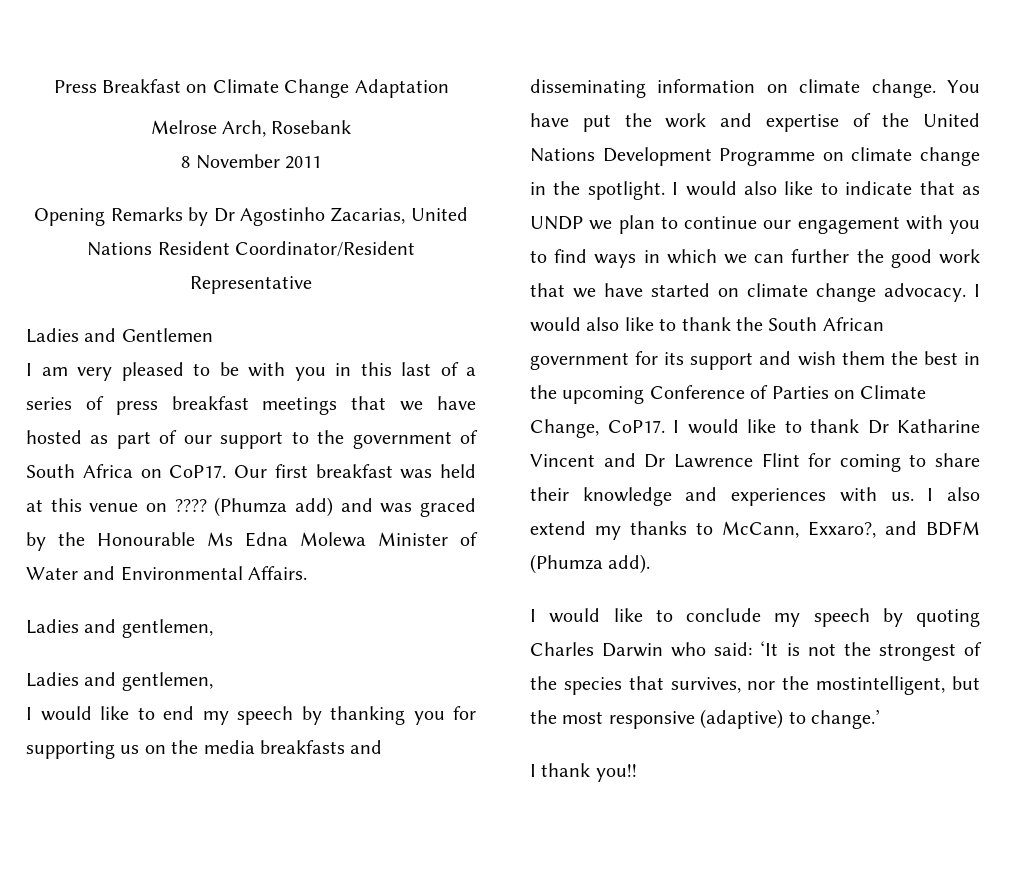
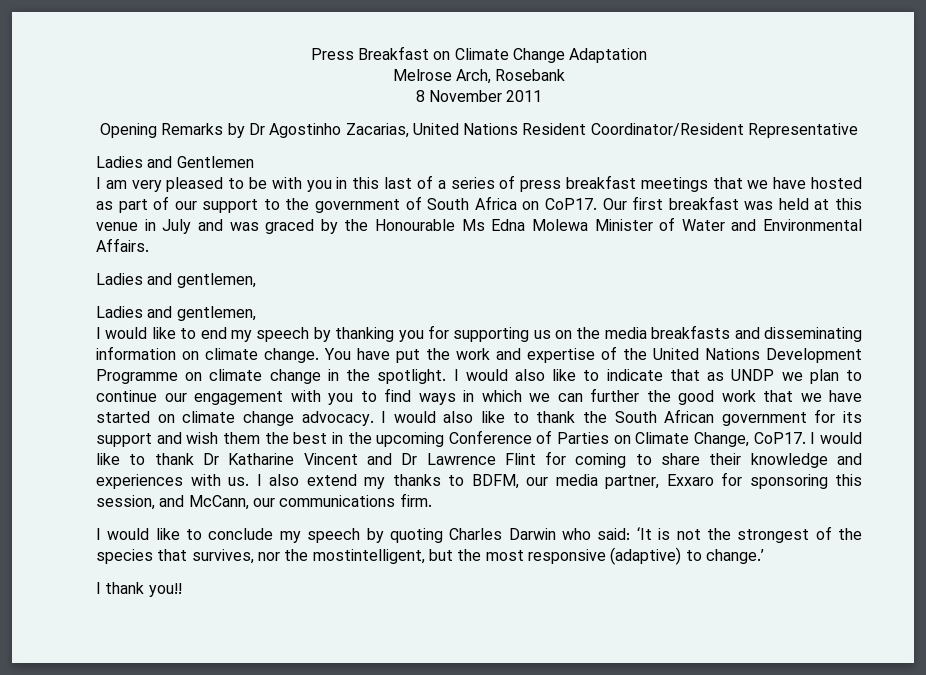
[146,497,333,517] on ???? (Phumza add) -> [144,219,192,234] in July
[722,521,980,538] [530,554,651,574] McCann, Exxaro?, and BDFM (Phumza add). -> [471,472,862,489] [96,493,432,510] BDFM, our media partner, Exxaro for sponsoring this session, and McCann, our communications firm.

